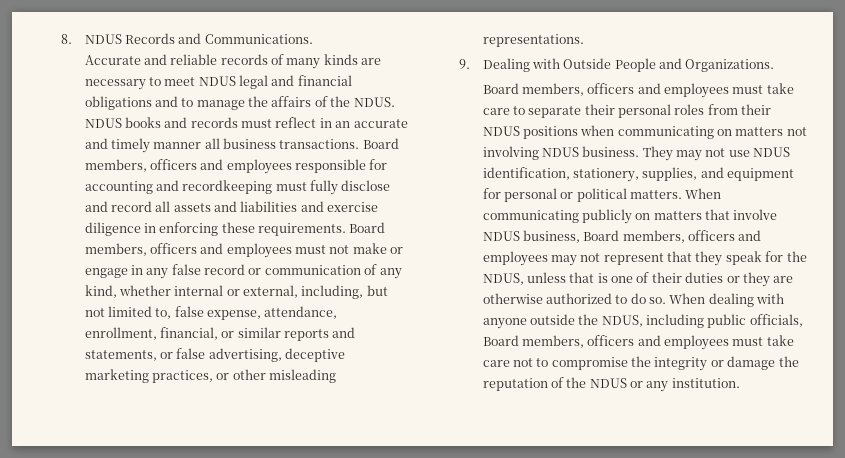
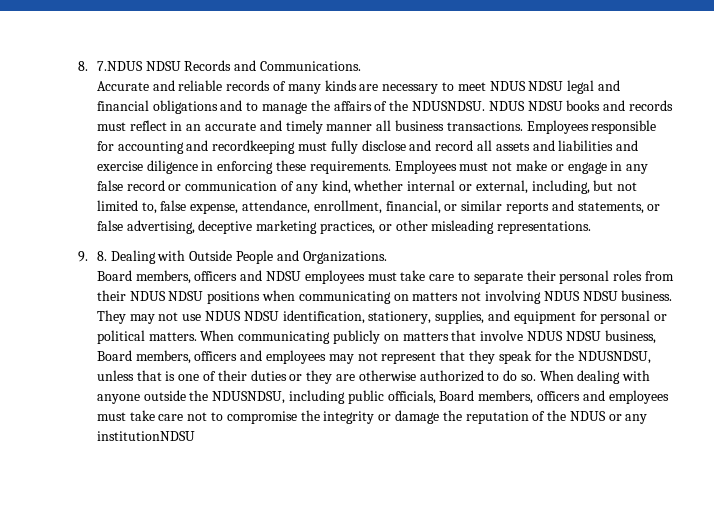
[60,34,122,44] 8. NDUS -> [77,61,181,71] 8. 7.NDUS NDSU
(236, 81) none -> [528,81,564,91] NDSU
[353,97,395,107] [84,118,122,128] NDUS. NDUS -> [411,101,563,111] NDUSNDSU. NDUS NDSU
[362,138,399,149] [84,159,292,174] Board members, officers and employees -> [526,120,589,134] Employees
[349,222,386,233] [84,243,292,258] Board members, officers and employees -> [394,160,457,174] Employees
(470, 64) none -> [96,251,107,261] 8.
(661, 88) none -> [266,271,302,281] NDSU
(520, 131) none -> [168,291,204,301] NDSU
(579, 152) none -> [582,291,618,301] NDSU
(791, 152) none -> [243,311,279,321] NDSU
(520, 236) none -> [565,331,601,341] NDSU
[482,273,524,285] NDUS, -> [578,351,652,364] NDUSNDSU,
[601,315,643,327] NDUS, -> [212,391,286,404] NDUSNDSU,
[671,378,740,388] institution. -> [96,431,195,441] institutionNDSU

